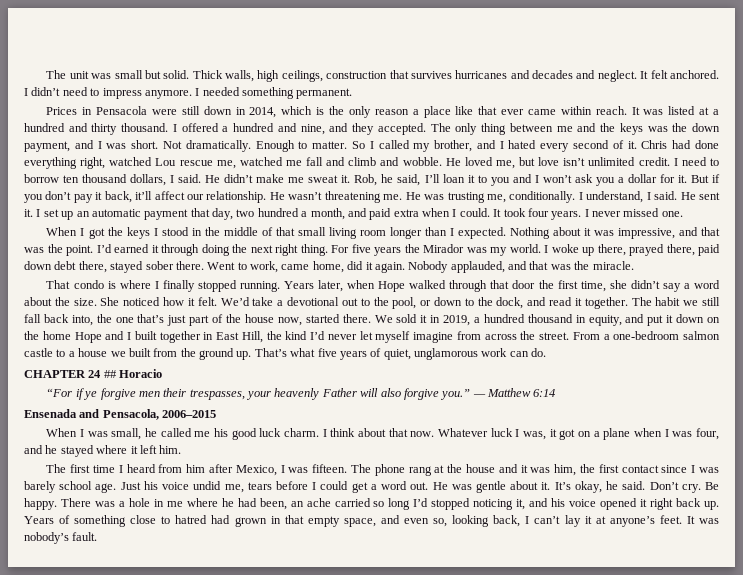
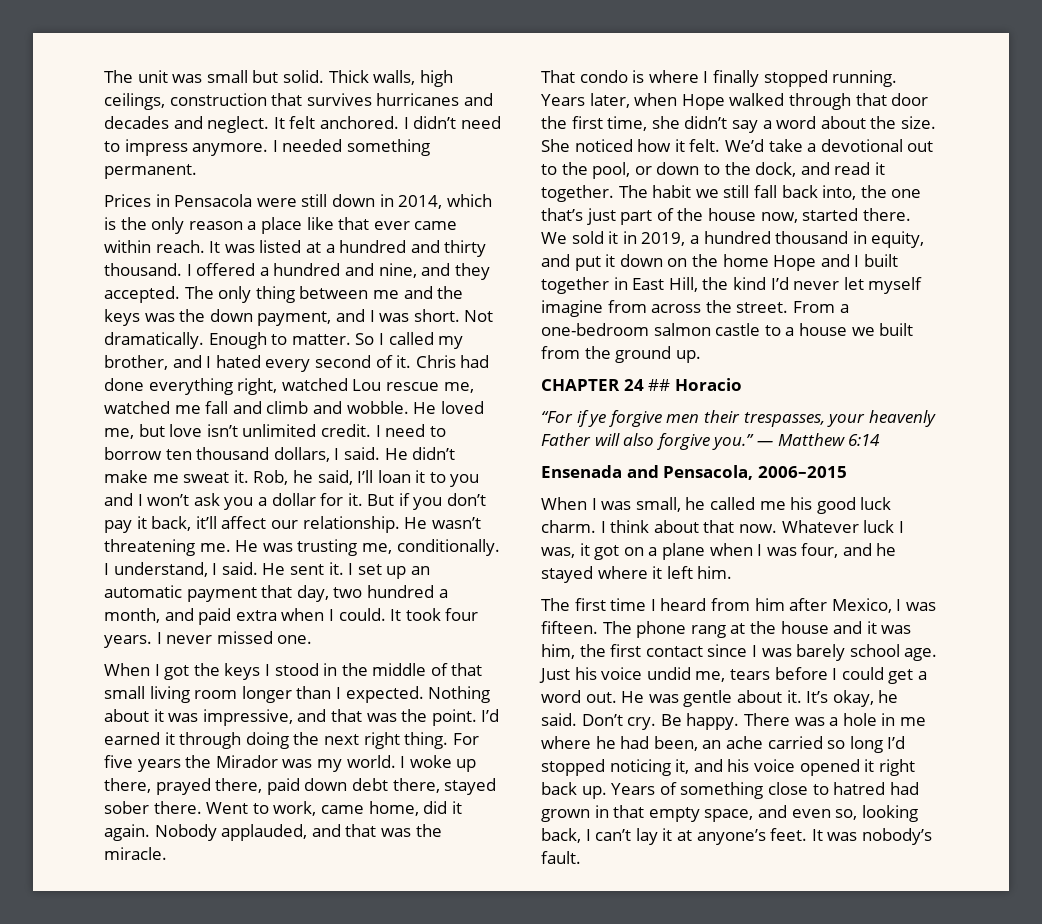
[254,348,547,360] That’s what five years of quiet, unglamorous work can do. -> (701, 356) none

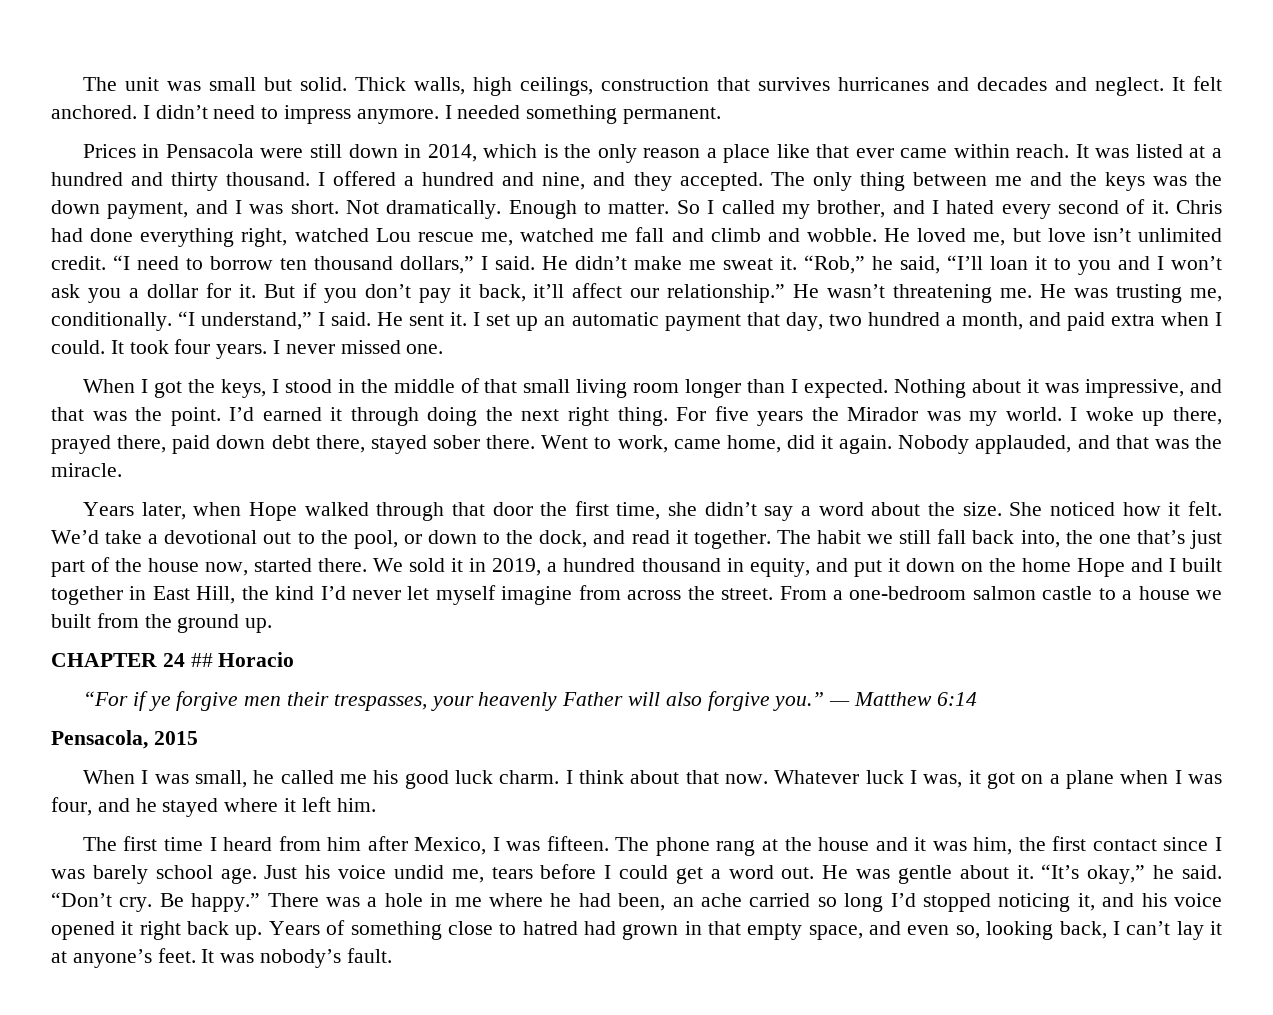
[375,425,381,437] I -> [113,255,130,270] “I
[273,447,330,462] dollars, -> [400,256,474,274] dollars,”
[253,470,289,485] Rob, -> [804,255,865,274] “Rob,”
[357,470,374,483] I’ll -> [947,255,983,270] “I’ll
[302,516,400,533] relationship. -> [667,284,786,303] relationship.”
[104,562,208,577] I understand, -> [178,311,313,330] “I understand,”
[224,663,261,680] keys -> [220,379,266,398] keys,
[541,70,898,87] That condo is where I finally stopped running. -> (122, 470) none
[541,465,847,480] Ensenada and Pensacola, 2006–2015 -> [51,730,198,749] Pensacola, 2015
[806,690,874,707] It’s okay, -> [1041,864,1146,884] “It’s okay,”
[581,714,623,726] Don’t -> [51,892,112,907] “Don’t
[686,713,740,730] happy. -> [191,893,261,912] happy.”

